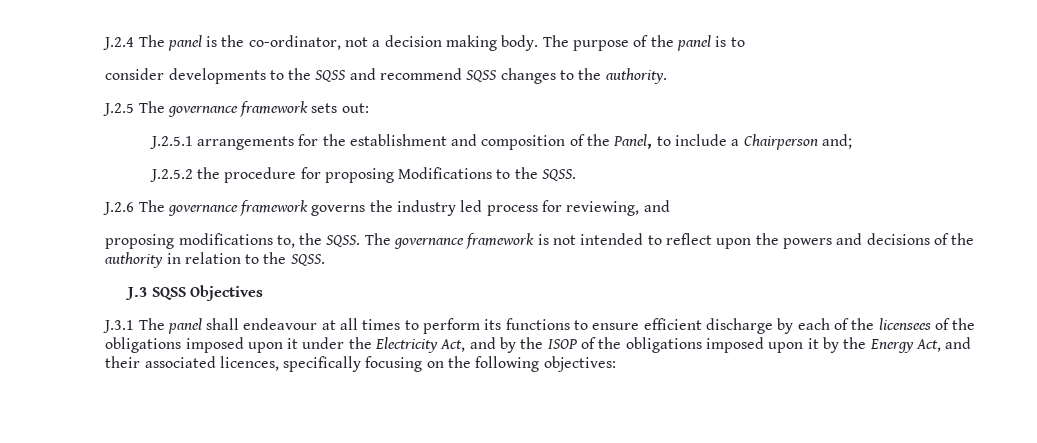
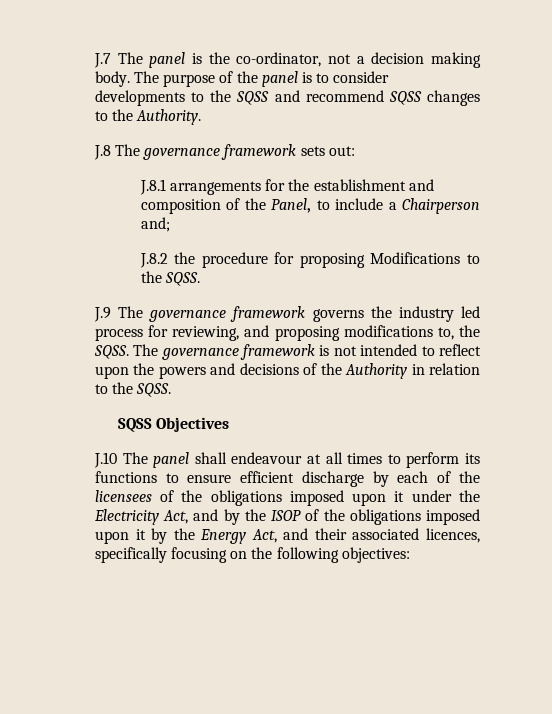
[103,37,135,50] J.2.4 -> [93,53,111,68] J.7
(745, 42) // -> (330, 78) none
[605,68,667,84] [103,103,135,116] authority. // J.2.5 -> [136,109,202,125] [93,145,111,160] Authority. // J.8
[149,136,193,149] J.2.5.1 -> [139,179,166,195] J.8.1
[149,169,193,182] J.2.5.2 -> [139,253,168,268] J.8.2
[103,202,135,215] J.2.6 -> [93,307,111,322] J.9
(670, 206) // -> (270, 331) none
[105,252,164,268] authority -> [345,363,408,379] Authority
[125,287,148,300] J.3 -> (172, 390) none
[103,320,135,333] J.3.1 -> [93,452,117,468] J.10

